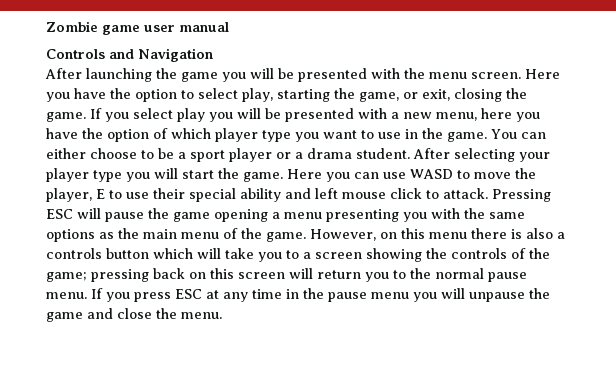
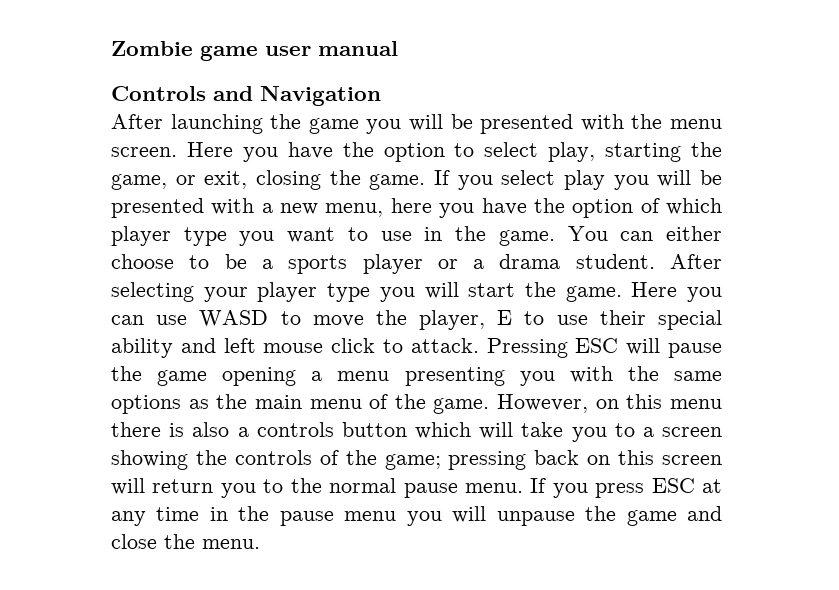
[190,150,225,162] sport -> [288,255,348,274] sports

